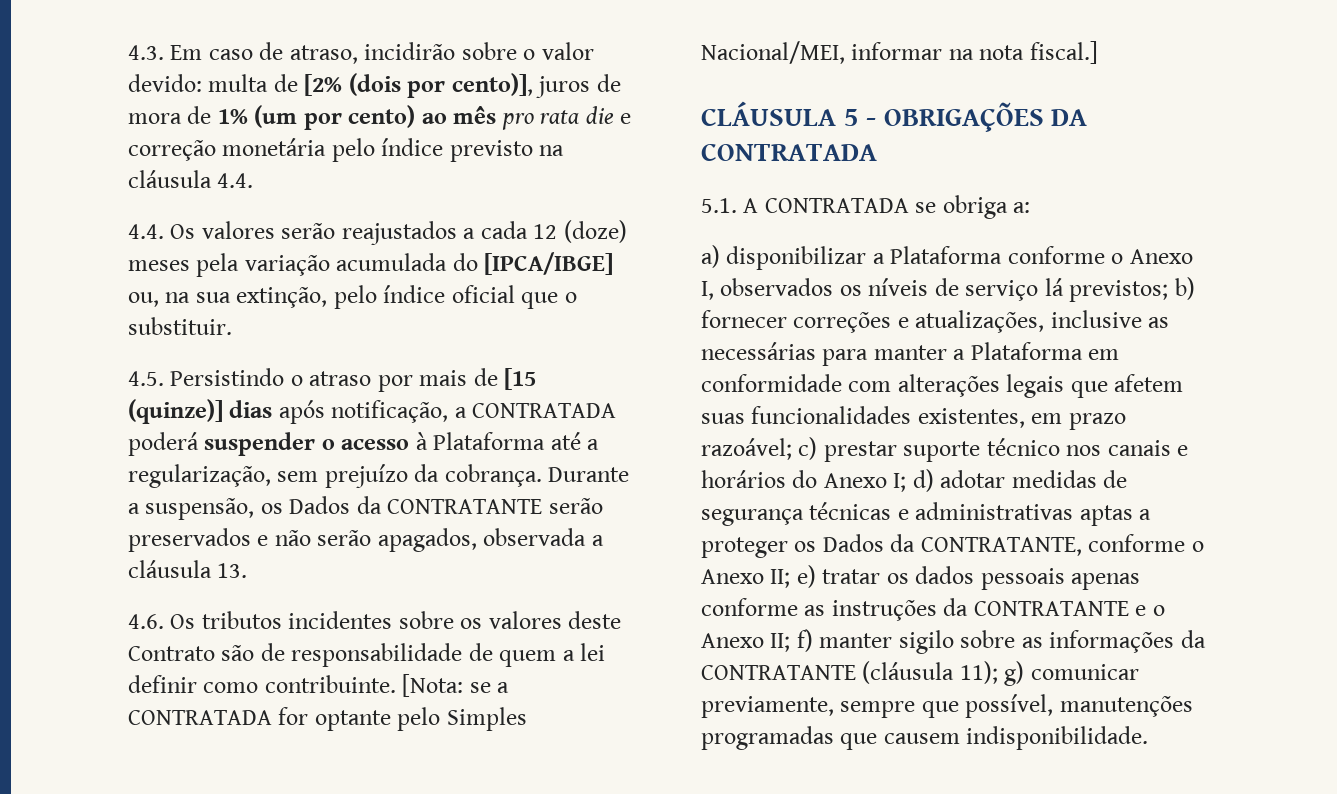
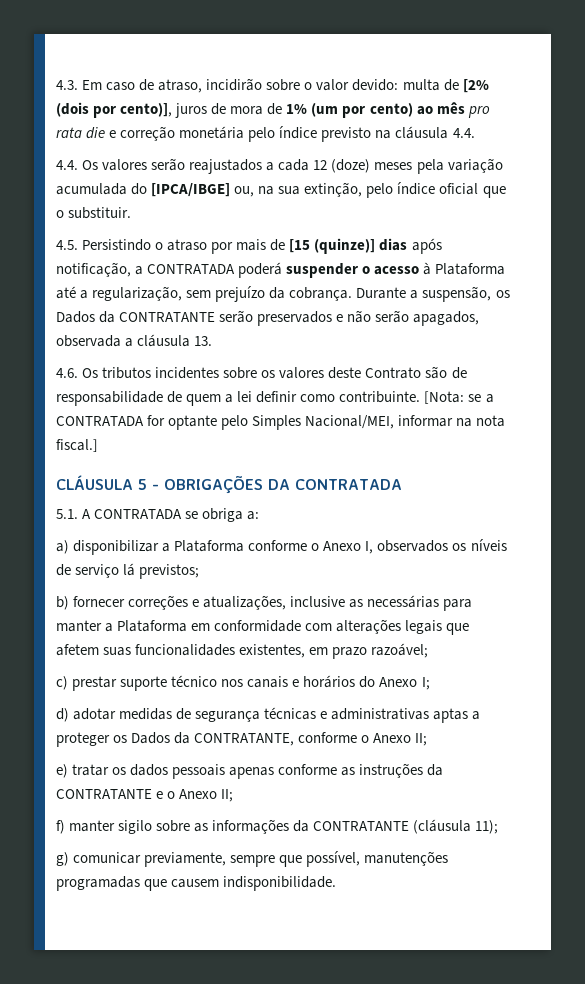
(1169, 291) none -> (200, 571) //
(792, 449) none -> (429, 650) //
(907, 482) none -> (430, 683) //
(791, 578) none -> (428, 739) //
(791, 642) none -> (234, 795) //
(998, 672) none -> (499, 827) //

